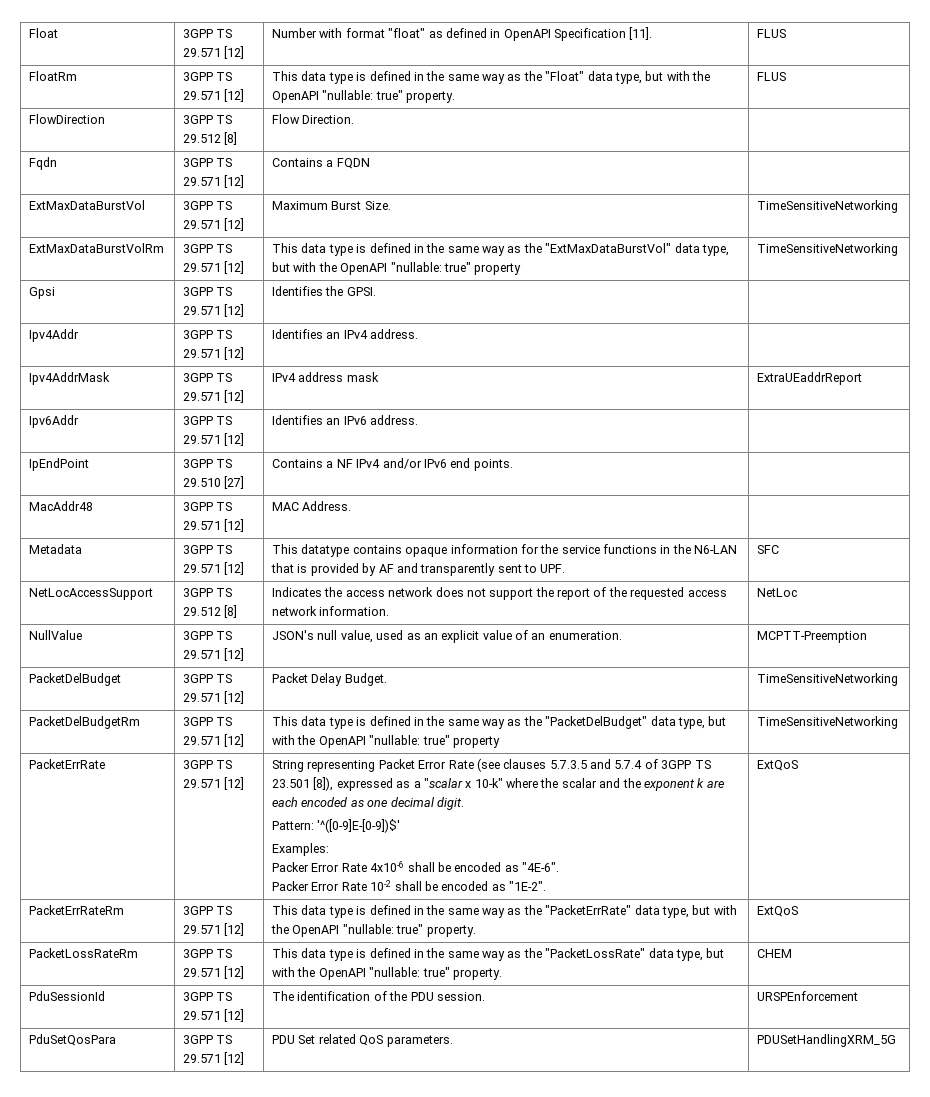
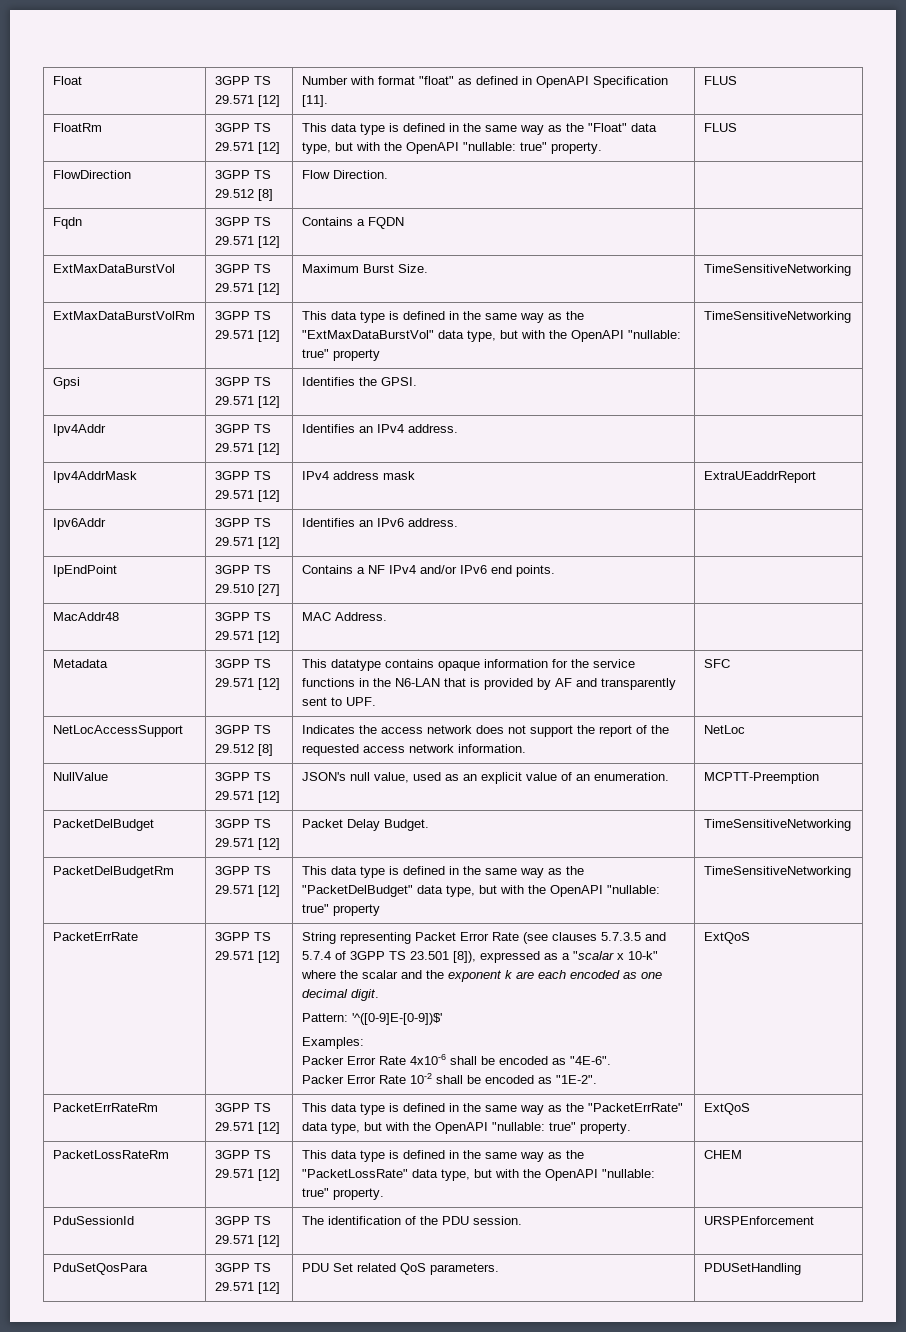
[757,1034,897,1047] PDUSetHandlingXRM_5G -> [703,1263,801,1275] PDUSetHandling

